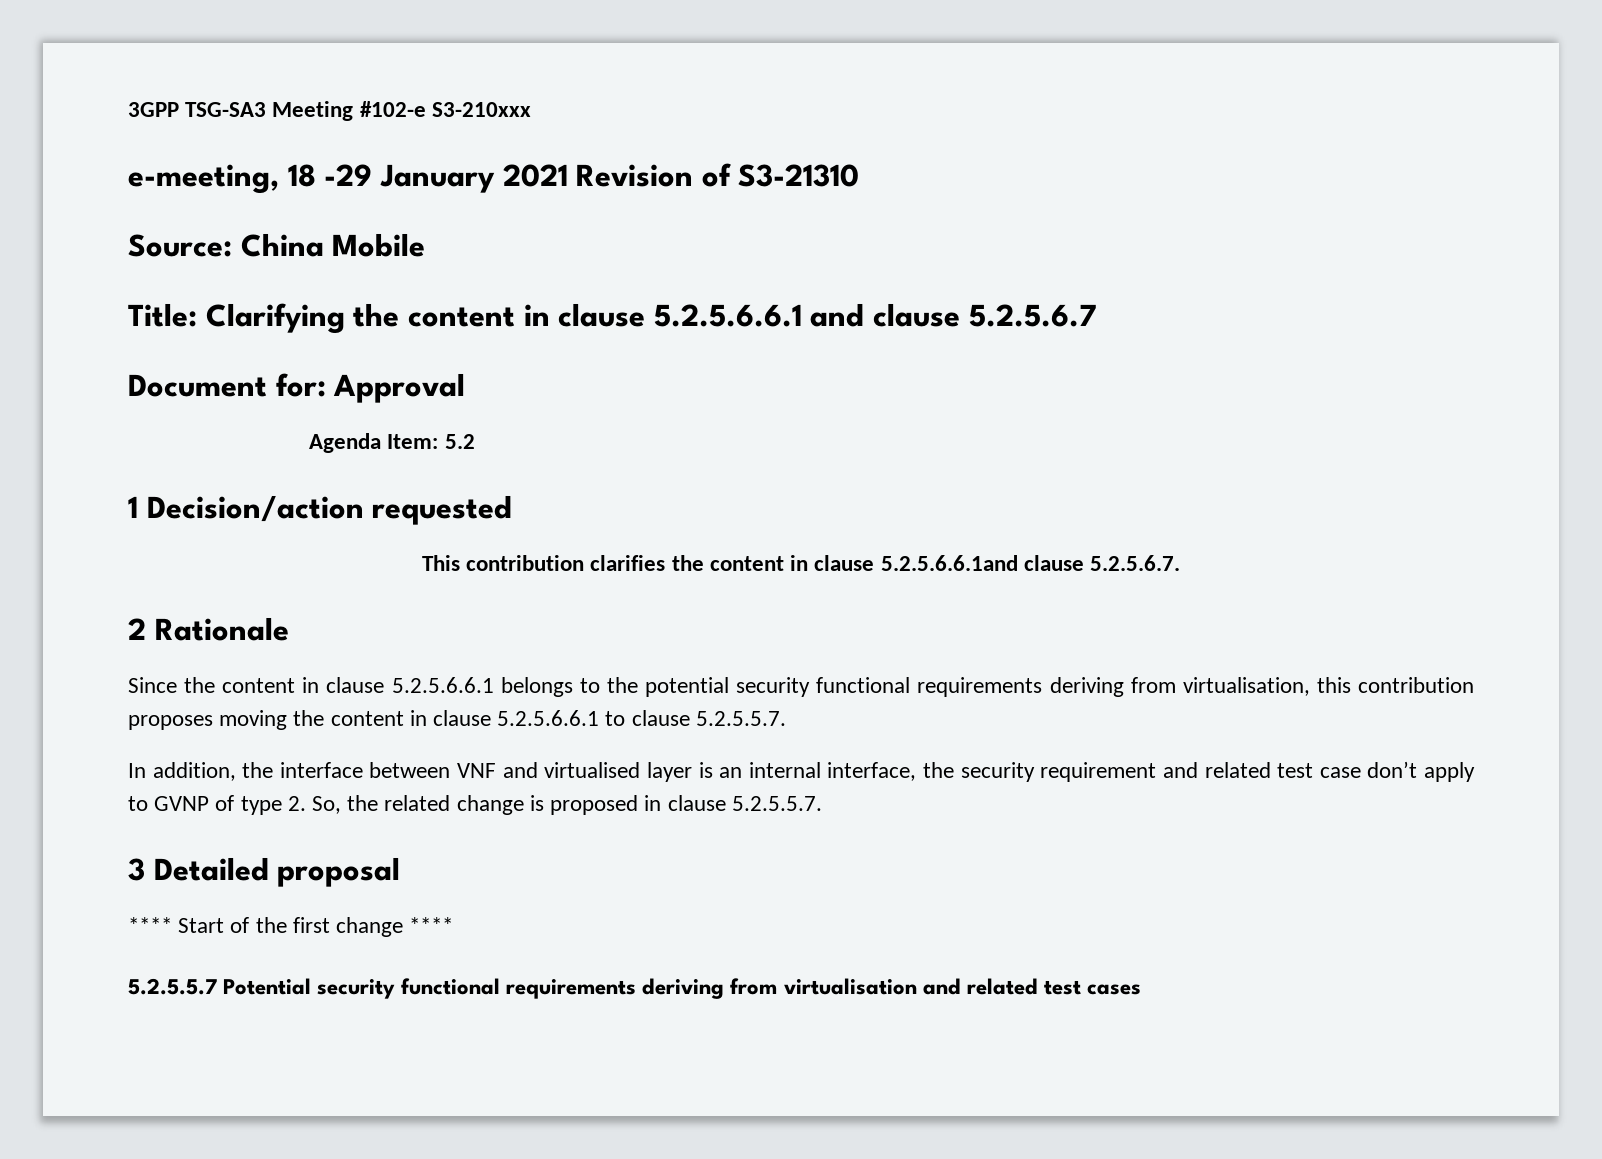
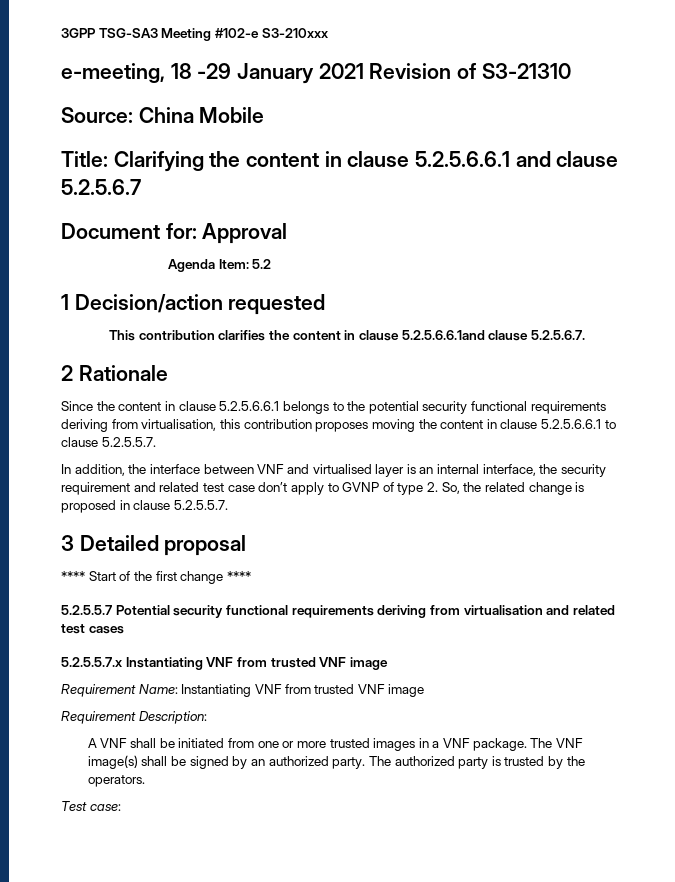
(1141, 989) none -> [61,657,388,670] [61,684,424,697] [61,711,207,724] [87,738,584,751] [87,755,585,769] [87,775,145,787] [61,801,121,811] // 5.2.5.5.7.x Instantiating VNF from trusted VNF image // Requirement Name: Instantiating VNF from trusted VNF image // Requirement Description: // A VNF shall be initiated from one or more trusted images in a VNF package. The VNF image(s) shall be signed by an authorized party. The authorized party is trusted by the operators. // Test case:

